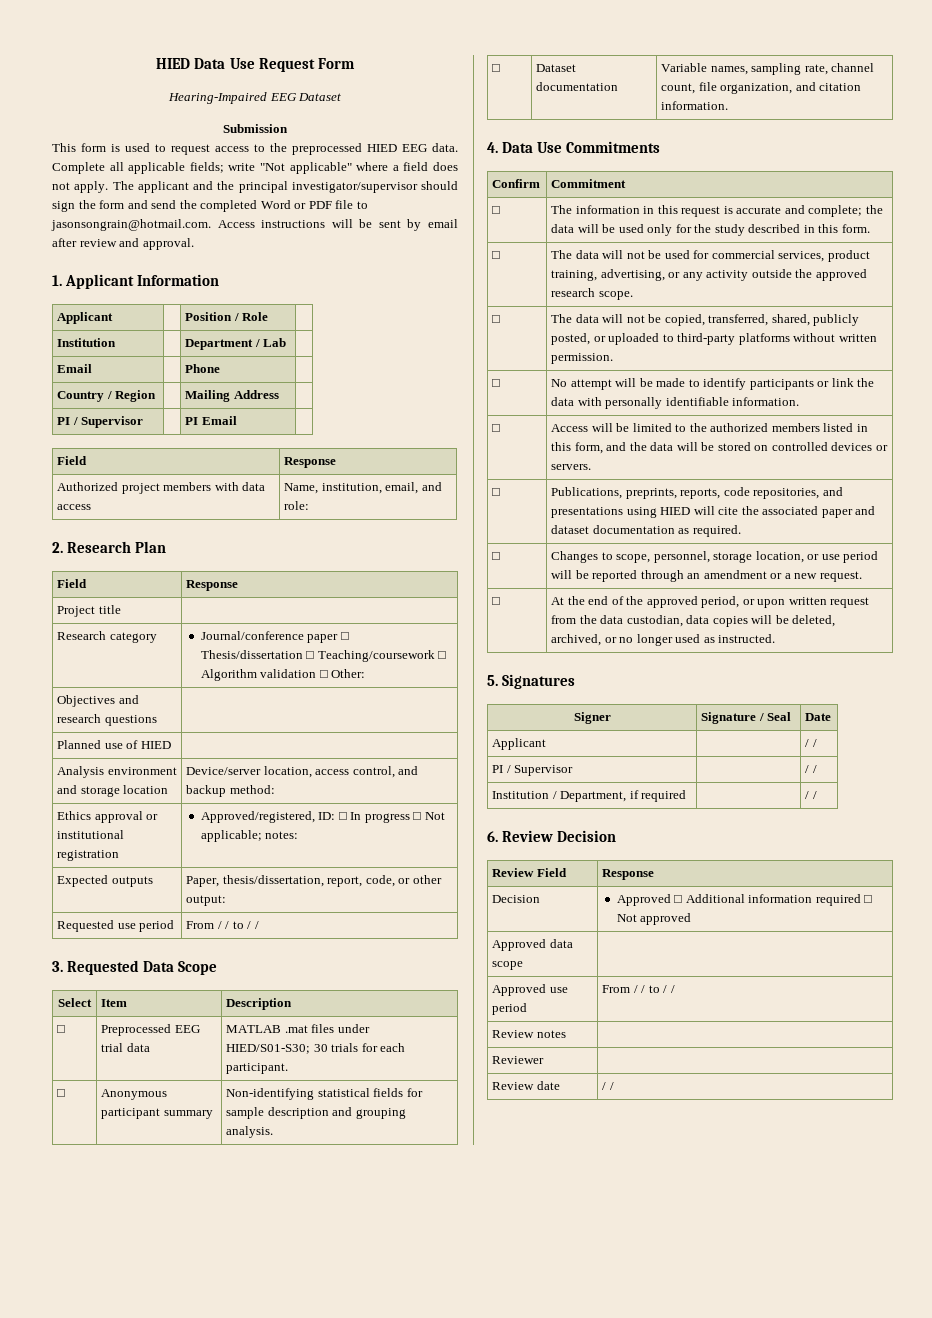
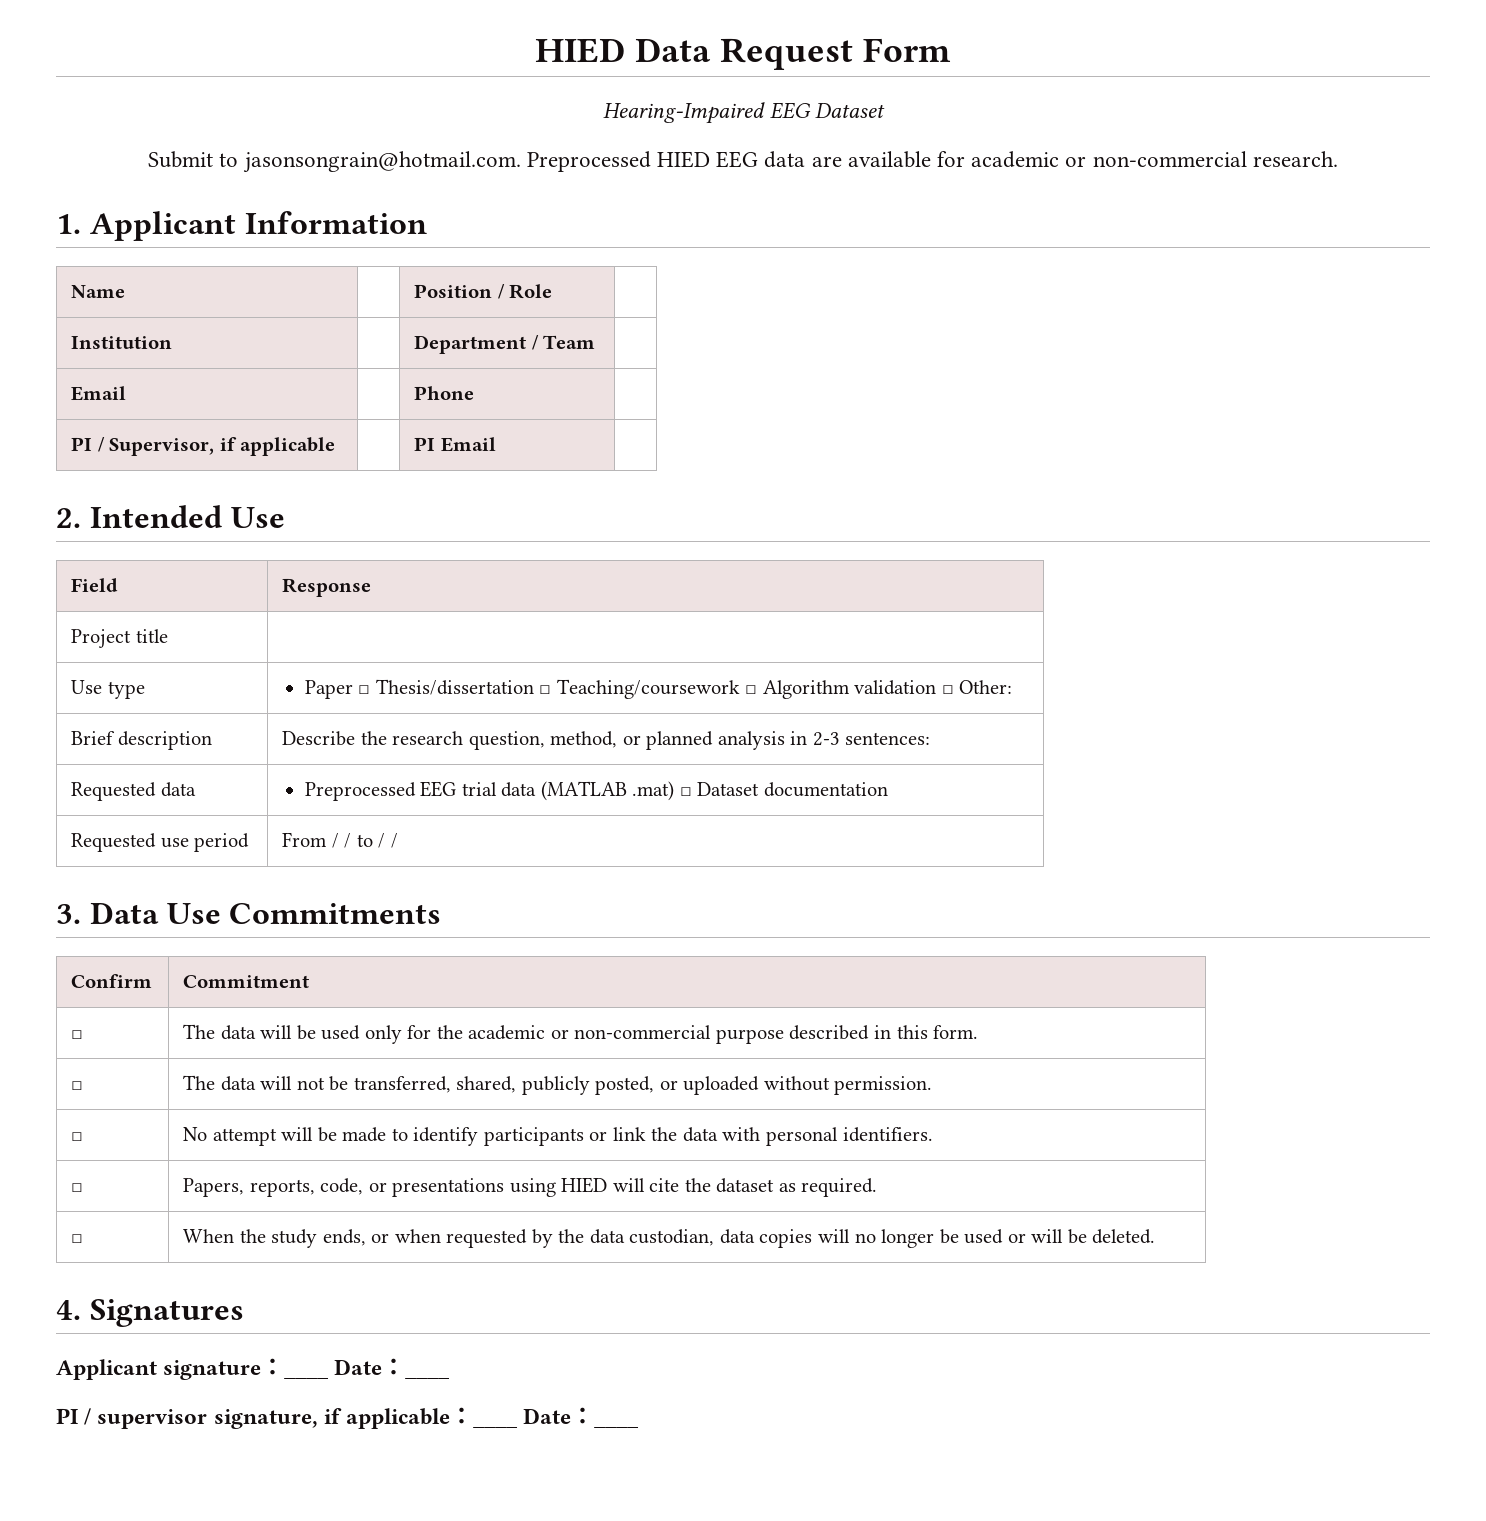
[229,58,255,69] Use -> (712, 50) none
[223,124,288,133] [52,143,458,155] [52,162,459,174] [52,181,458,193] [52,200,368,212] [51,219,458,231] [52,238,194,250] Submission // This form is used to request access to the preprocessed HIED EEG data. Complete all applicable fields; write "Not applicable" where a field does not apply. The applicant and the principal investigator/supervisor should sign the form and send the completed Word or PDF file to jasonsongrain@hotmail.com. Access instructions will be sent by email after review and approval. -> [148,151,1338,173] Submit to jasonsongrain@hotmail.com. Preprocessed HIED EEG data are available for academic or non-commercial research.
[57,312,114,324] Applicant -> [71,285,126,298] Name
[263,338,287,347] Lab -> [543,335,596,349] Team
[57,390,157,402] [185,390,279,402] [57,416,144,428] // Country / Region | | Mailing Address | // PI / Supervisor -> [71,437,336,456] // PI / Supervisor, if applicable
[57,456,88,465] [284,457,337,468] [57,482,266,494] [57,504,92,510] [284,482,442,494] [284,501,310,510] // Field | Response // Authorized project members with data access | Name, institution, email, and role: -> (496, 444) none
[66,541,166,553] Research Plan -> [89,505,285,528] Intended Use
[57,631,157,643] [200,631,339,643] Research category | Journal/conference paper -> [71,680,145,699] [304,680,353,699] Use type | Paper
[57,695,139,707] [57,714,157,726] [57,740,171,749] [57,766,177,778] [57,785,169,797] [186,766,419,778] [186,785,275,797] [57,811,159,823] [57,830,125,839] [57,850,120,861] [200,811,445,823] [200,830,299,842] [57,875,153,887] [186,875,442,887] [186,895,227,906] Objectives and research questions | // Planned use of HIED | // Analysis environment and storage location | Device/server location, access control, and backup method: // Ethics approval or institutional registration | Approved/registered, ID: □ In progress □ Not applicable; notes: // Expected outputs | Paper, thesis/dissertation, report, code, or other output: -> [71,731,212,750] [282,731,931,750] [71,782,196,801] [304,781,888,801] Brief description | Describe the research question, method, or planned analysis in 2-3 sentences: // Requested data | Preprocessed EEG trial data (MATLAB .mat) □ Dataset documentation
[66,960,217,975] [58,998,92,1007] [101,999,128,1007] [226,998,293,1010] [57,1025,66,1033] [101,1024,200,1036] [101,1043,150,1052] [226,1024,370,1033] [226,1043,406,1054] [226,1063,289,1074] [57,1089,66,1097] [101,1089,168,1100] [101,1108,213,1119] [226,1088,423,1100] [226,1107,406,1119] [226,1126,274,1138] [492,64,501,72] [536,64,577,72] [536,82,619,91] [661,63,875,75] [661,82,862,94] [661,101,729,110] [487,142,498,153] Requested Data Scope // Select | Item | Description // □ | Preprocessed EEG trial data | MATLAB .mat files under HIED/S01-S30; 30 trials for each participant. // □ | Anonymous participant summary | Non-identifying statistical fields for sample description and grouping analysis. // □ | Dataset documentation | Variable names, sampling rate, channel count, file organization, and citation information. // 4. -> (81, 914) none
[575,205,883,217] information in this request is accurate and complete; the -> (216, 1031) none
[714,224,745,236] study -> [468,1025,784,1044] academic or non-commercial purpose
[664,250,870,262] [551,269,867,281] [551,288,633,300] [492,315,501,323] [551,314,705,326] used for commercial services, product training, advertising, or any activity outside the approved research scope. // □ | The data will not be copied, -> (349, 1083) none
[662,333,877,345] to third-party platforms without written -> [763,1076,830,1091] without
[605,397,800,409] [492,424,501,432] [551,423,868,432] [551,442,888,454] [551,464,592,470] [492,488,501,496] [551,487,843,499] personally identifiable information. // □ | Access will be limited to the authorized members listed in this form, and the data will be stored on controlled devices or servers. // □ | Publications, preprints, reports, code repositories, and -> [766,1127,933,1146] [71,1183,84,1192] [183,1178,387,1197] personal identifiers. // □ | Papers, reports, code, or
[762,506,876,518] [551,525,741,537] [492,552,501,560] [551,551,879,563] [551,570,862,582] [492,597,501,605] [551,596,870,608] [551,615,577,624] associated paper and dataset documentation as required. // □ | Changes to scope, personnel, storage location, or use period will be reported through an amendment or a new request. // □ | At the end of the approved period, or upon written request from -> [716,1178,878,1197] [71,1234,84,1243] [183,1229,553,1248] dataset as required. // □ | When the study ends, or when requested by
[775,615,836,627] [551,634,776,646] [487,674,575,689] [573,712,611,724] [701,712,792,724] [805,713,832,721] [492,738,547,750] [805,739,817,747] [492,765,574,776] [805,765,817,773] [492,790,687,802] [805,791,817,799] [487,830,616,842] [492,868,567,877] [602,869,655,880] [492,895,541,903] [616,894,873,906] [616,913,692,925] [492,939,573,951] [492,961,524,970] [492,984,568,996] [492,1003,528,1015] [602,985,675,993] [492,1030,566,1038] [492,1056,545,1064] [492,1081,560,1090] [602,1082,614,1090] be deleted, archived, or no longer used as instructed. // 5. Signatures // Signer | Signature / Seal | Date // Applicant | | / / // PI / Supervisor | | / / // Institution / Department, if required | | / / // 6. Review Decision // Review Field | Response // Decision | Approved □ Additional information required □ Not approved // Approved data scope | // Approved use period | From / / to / / // Review notes | // Reviewer | // Review date | / / -> [854,1229,1156,1248] [56,1299,244,1327] [56,1358,285,1380] [284,1375,330,1379] [334,1358,406,1375] [405,1375,451,1379] [56,1407,474,1429] [473,1424,519,1428] [523,1407,595,1424] [594,1424,640,1428] no longer be used or will be deleted. // 4. Signatures // Applicant signature：____ Date：____ // PI / supervisor signature, if applicable：____ Date：____

